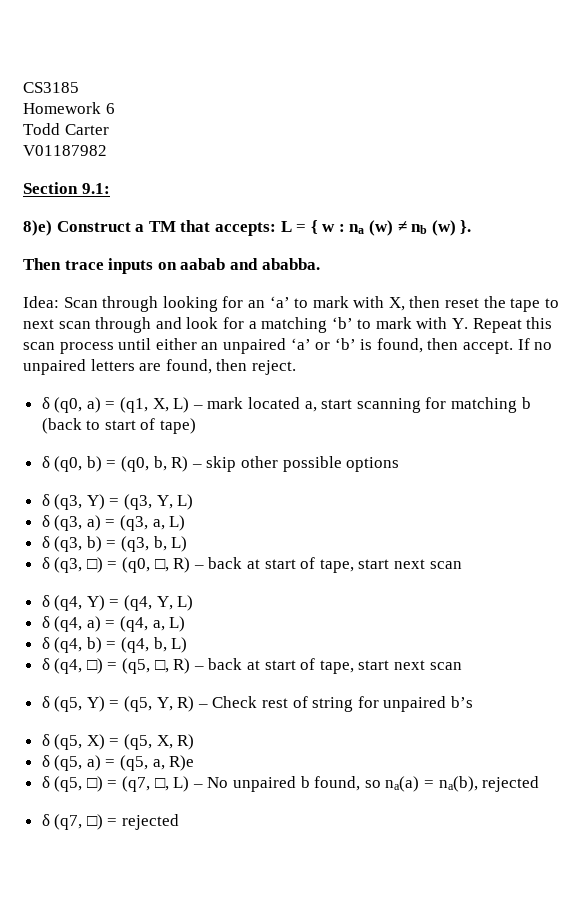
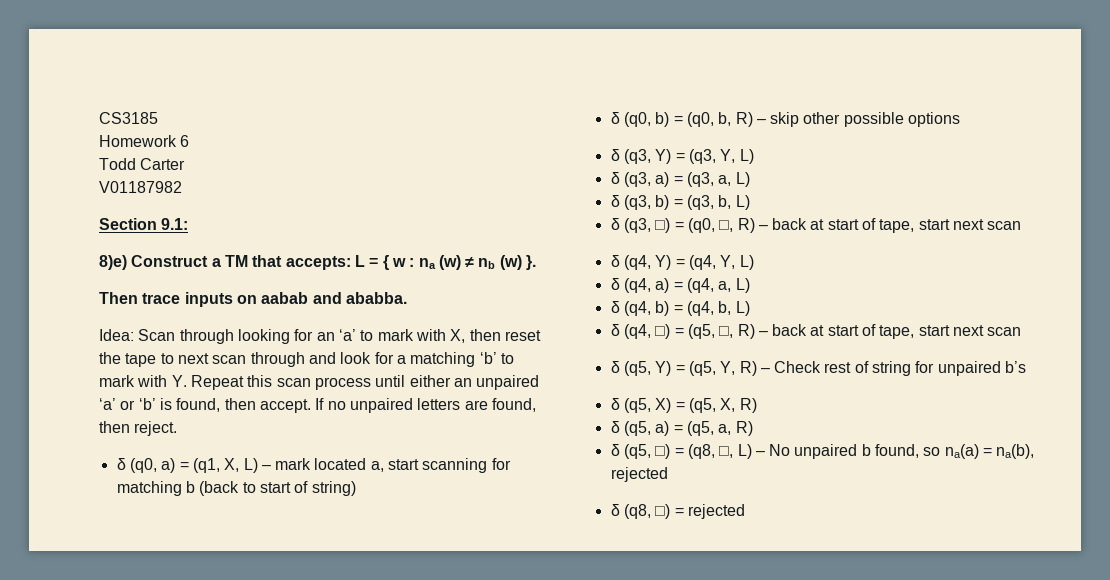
[160,418,197,434] tape) -> [311,481,356,496] string)
[169,755,195,771] R)e -> [735,421,753,436] R)
[122,776,151,792] (q7, -> [687,444,715,459] (q8,
[54,814,83,830] (q7, -> [623,504,651,519] (q8,

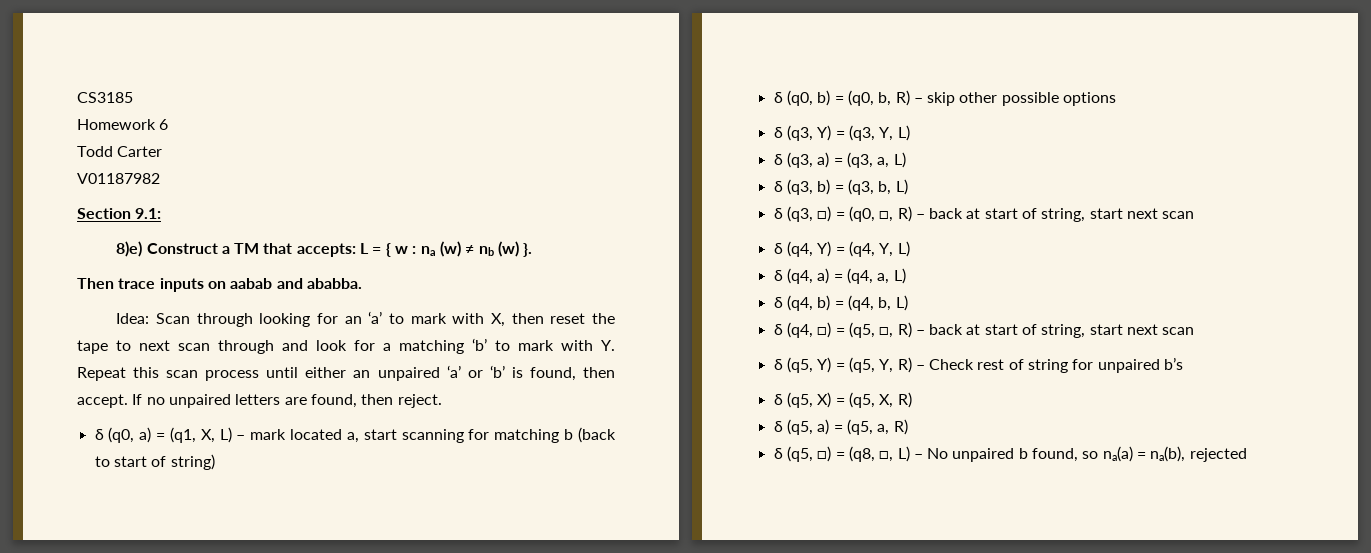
[879,219,915,233] tape, -> [1041,208,1086,222] string,
[879,325,915,339] tape, -> [1041,324,1086,338] string,
[610,504,745,519] // δ (q8, □) = rejected -> (1247, 455) none

